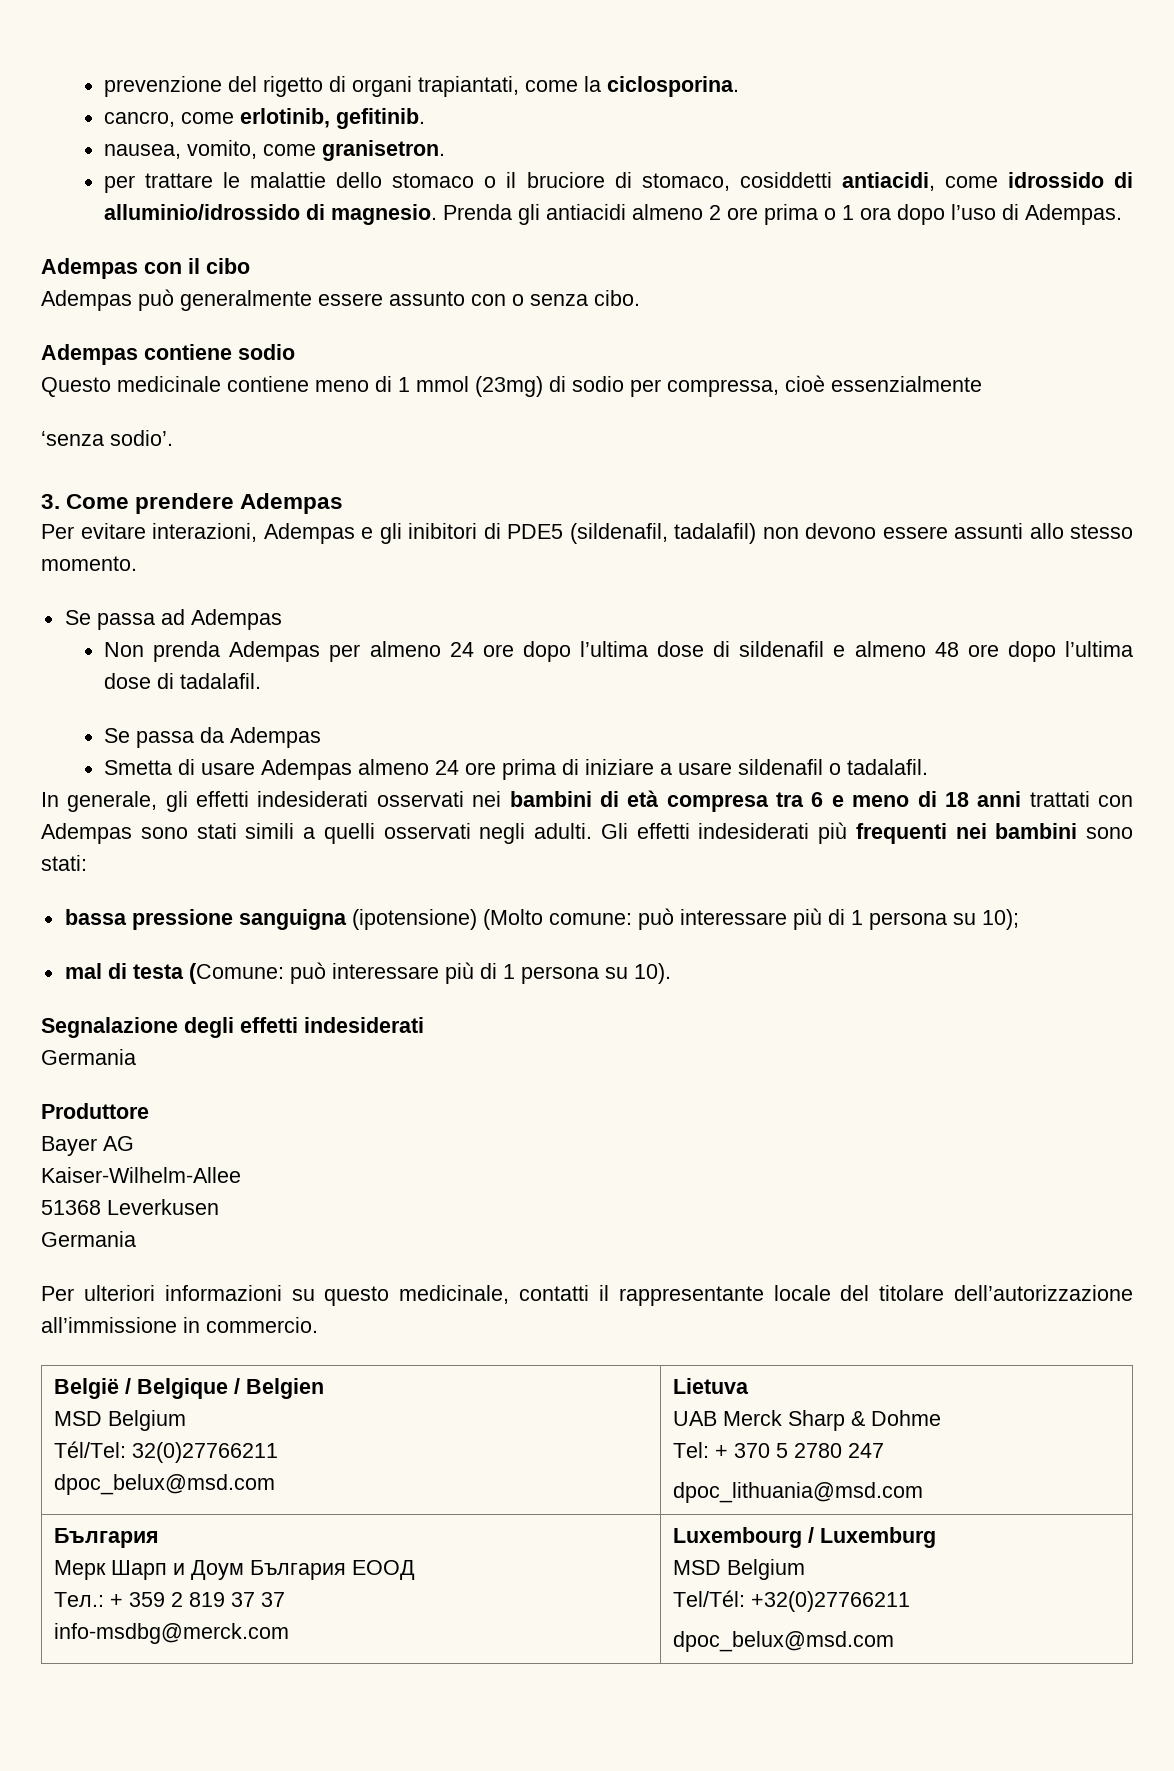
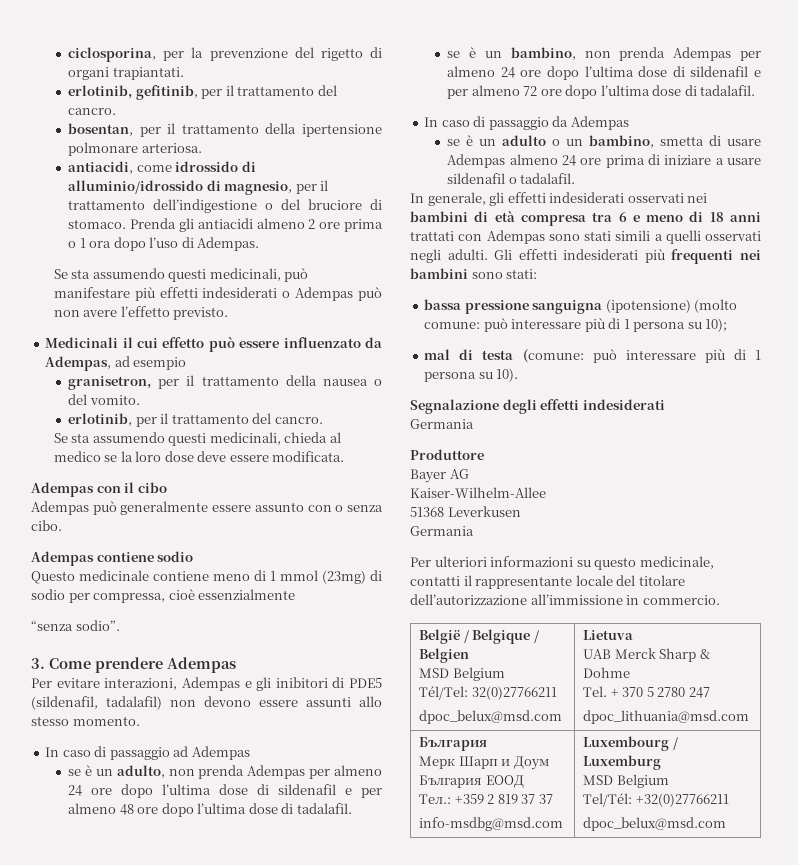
(104, 86) none -> [68,47,204,62] ciclosporina, per la
[418,76,740,97] [104,108,426,129] [104,140,446,161] [104,172,832,193] trapiantati, come la ciclosporina. // cancro, come erlotinib, gefitinib. // nausea, vomito, come granisetron. // per trattare le malattie dello stomaco o il bruciore di stomaco, cosiddetti -> [112,67,184,80] [68,85,337,100] [68,108,117,115] [68,123,382,137] [68,142,202,156] trapiantati. // erlotinib, gefitinib, per il trattamento del cancro. // bosentan, per il trattamento della ipertensione polmonare arteriosa. //
[331,204,438,225] magnesio. -> [224,180,329,195] [68,199,382,213] [68,219,127,229] magnesio, per il trattamento dell’indigestione o del bruciore di stomaco.
(1123, 214) none -> [53,268,309,282] [53,287,382,301] [53,306,229,320] [45,337,382,352] [45,356,187,371] [68,375,382,390] [68,394,140,405] [68,413,323,427] [53,432,341,446] [53,451,345,462] // Se sta assumendo questi medicinali, può manifestare più effetti indesiderati o Adempas può non avere l’effetto previsto. // Medicinali il cui effetto può essere influenzato da Adempas, ad esempio // granisetron, per il trattamento della nausea o del vomito. // erlotinib, per il trattamento del cancro. // Se sta assumendo questi medicinali, chieda al medico se la loro dose deve essere modificata.
[41,430,173,446] ‘senza sodio’. -> [31,620,120,631] “senza sodio”.
[64,609,282,630] [104,642,145,657] Se passa ad Adempas // Non -> [45,746,250,760] [68,765,195,778] In caso di passaggio ad Adempas // se è un adulto, non
(846, 651) none -> [361,788,382,798] per
[104,727,322,748] [104,760,173,775] Se passa da Adempas // Smetta -> [447,47,761,61] [447,66,761,80] [447,85,756,99] [424,116,629,130] [447,135,705,148] se è un bambino, non prenda Adempas per almeno 24 ore dopo l’ultima dose di sildenafil e per almeno 72 ore dopo l’ultima dose di tadalafil. // In caso di passaggio da Adempas // se è un adulto o un bambino, smetta
[482,909,543,930] (Molto -> [694,299,738,313] (molto
[188,963,284,984] (Comune: -> [522,349,584,363] (comune:
[673,1442,710,1458] Tel: -> [583,686,608,697] Tel.
[110,1592,166,1607] + 359 -> [454,794,484,804] +359
[54,1623,290,1644] info-msdbg@merck.com -> [419,817,564,831] info-msdbg@msd.com

